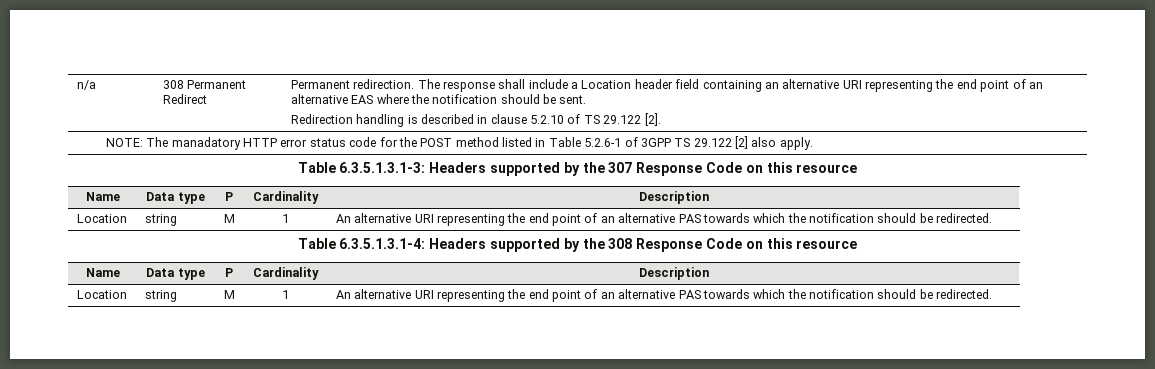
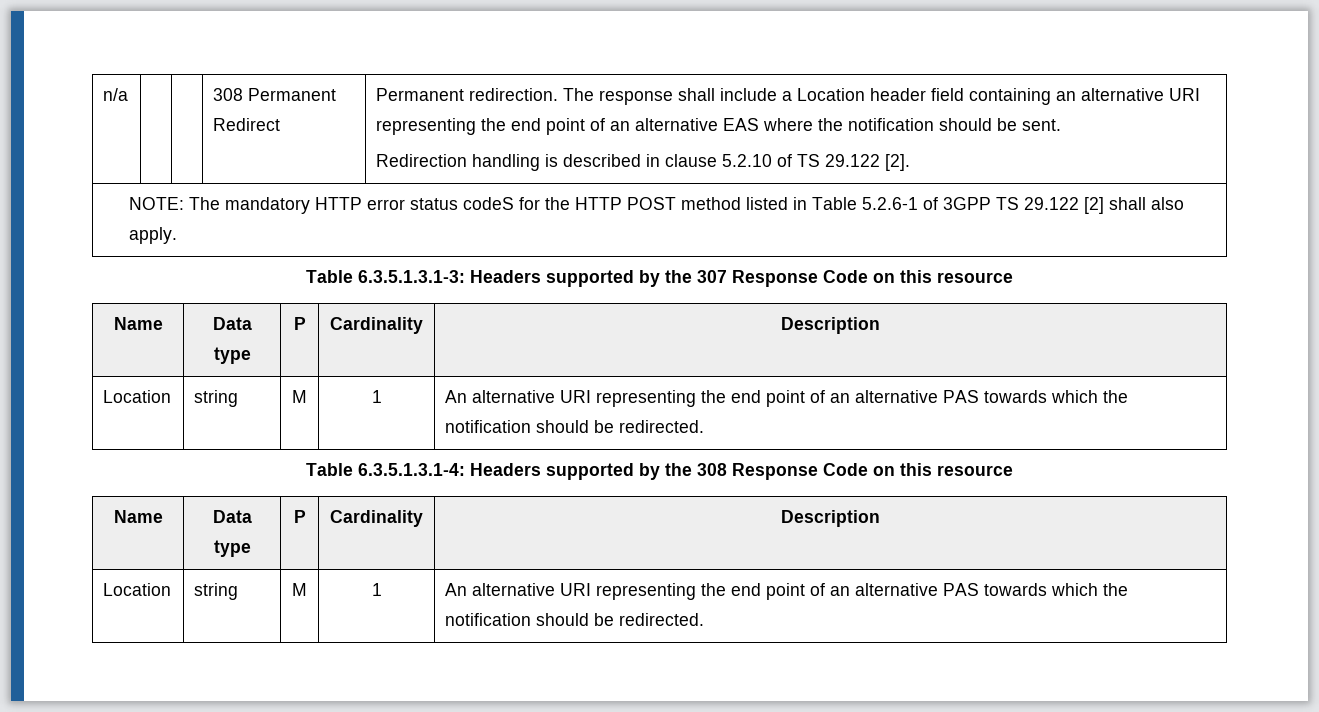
[171,137,241,150] manadatory -> [224,197,310,214] mandatory
[349,137,377,147] code -> [462,197,514,210] codeS
(417, 142) none -> [574,197,622,210] HTTP
(749, 142) none -> [1108,197,1146,210] shall

